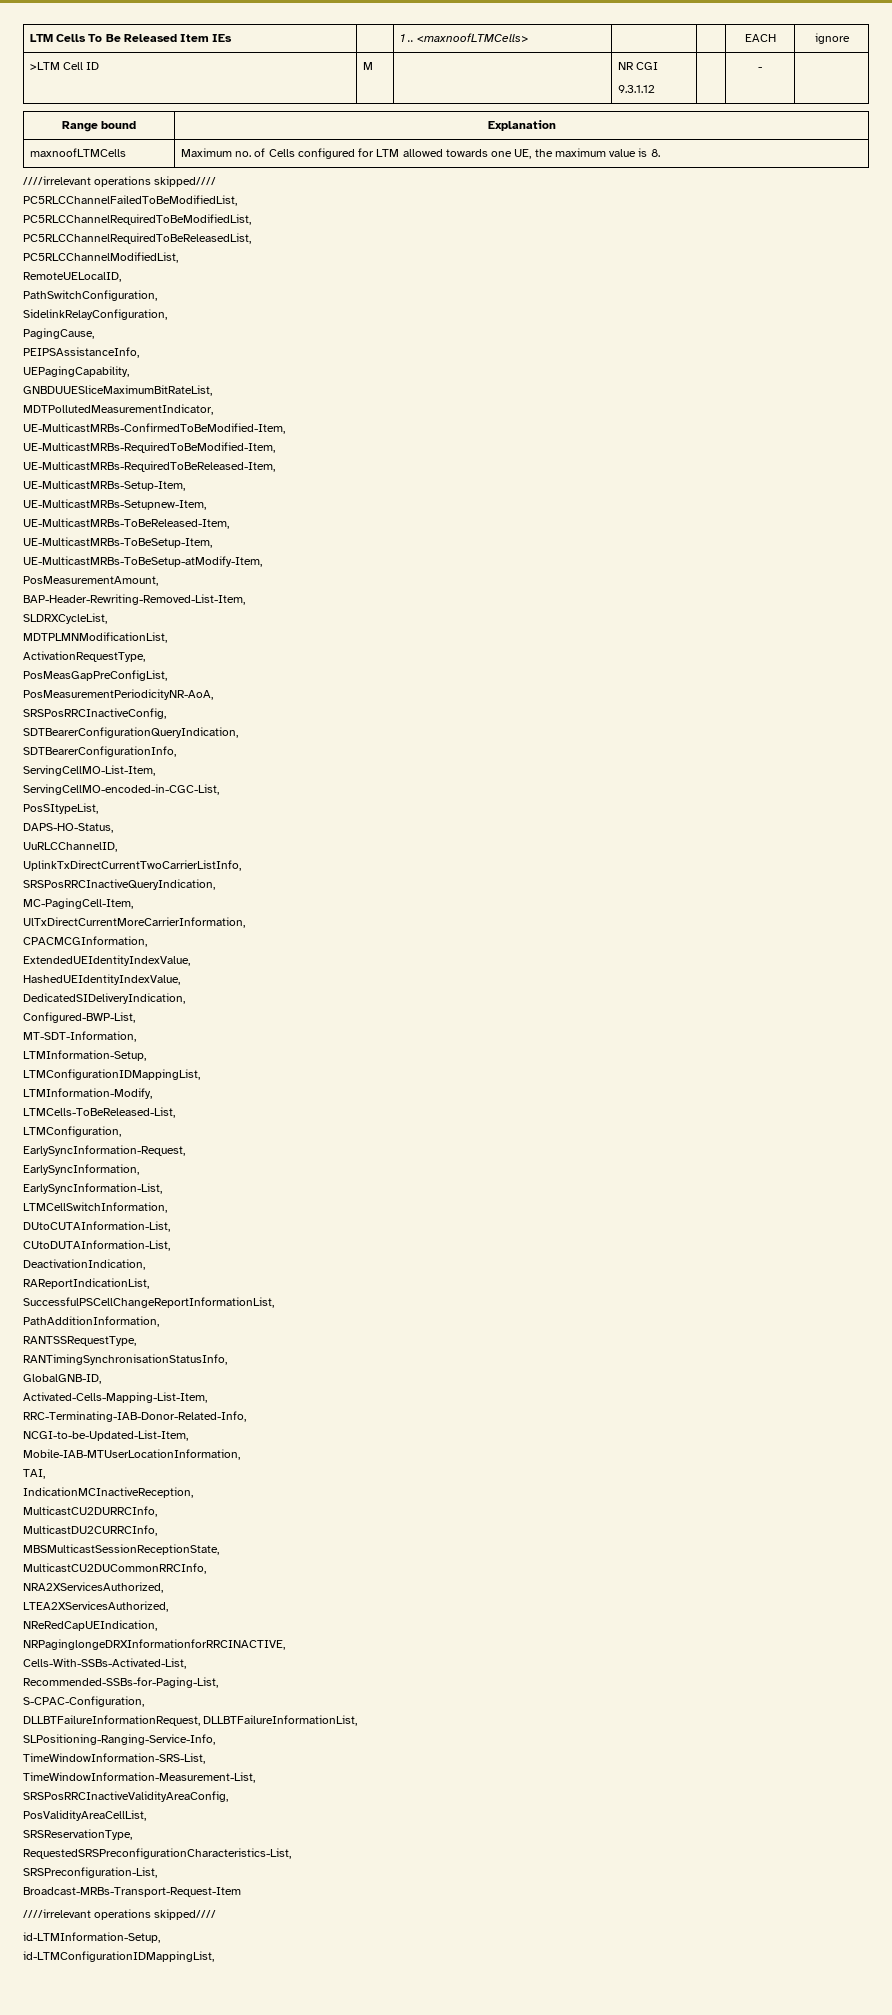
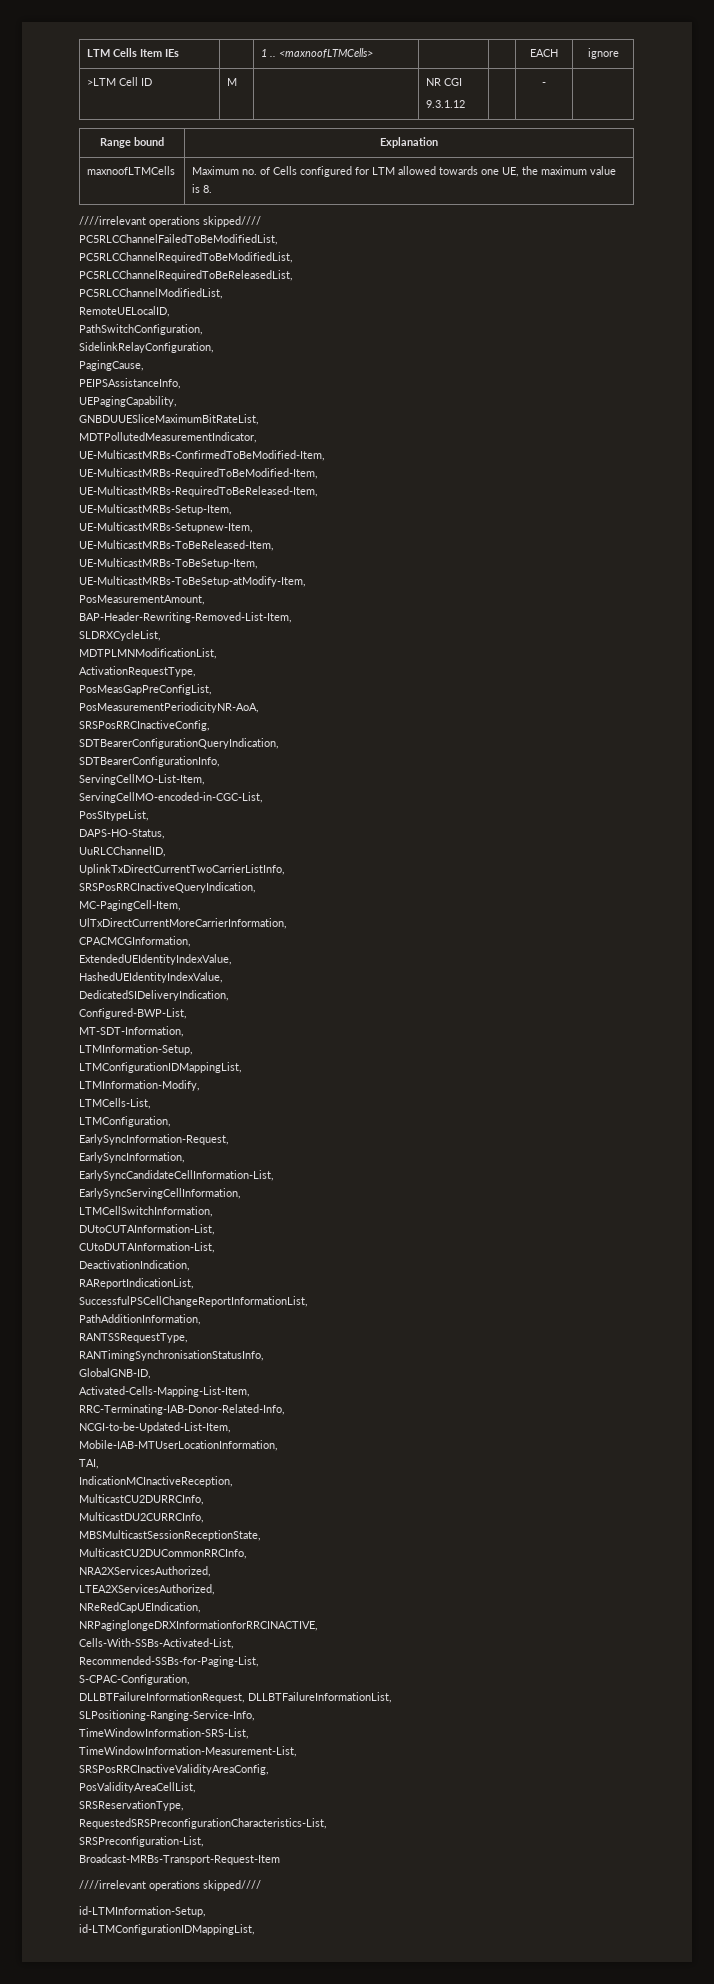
[88,34,177,42] To Be Released -> (138, 52) none
[23,1107,175,1118] LTMCells-ToBeReleased-List, -> [79,1098,151,1109] LTMCells-List,
[23,1183,162,1194] EarlySyncInformation-List, -> [79,1170,274,1181] [79,1188,241,1199] EarlySyncCandidateCellInformation-List, // EarlySyncServingCellInformation,

